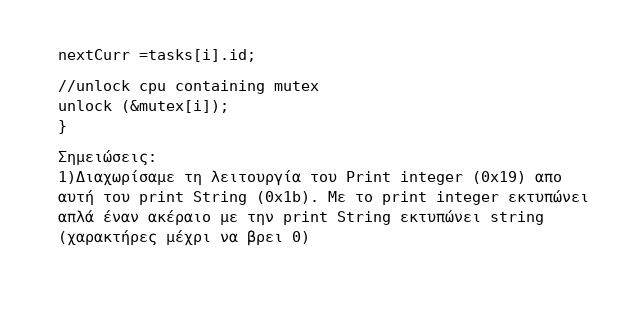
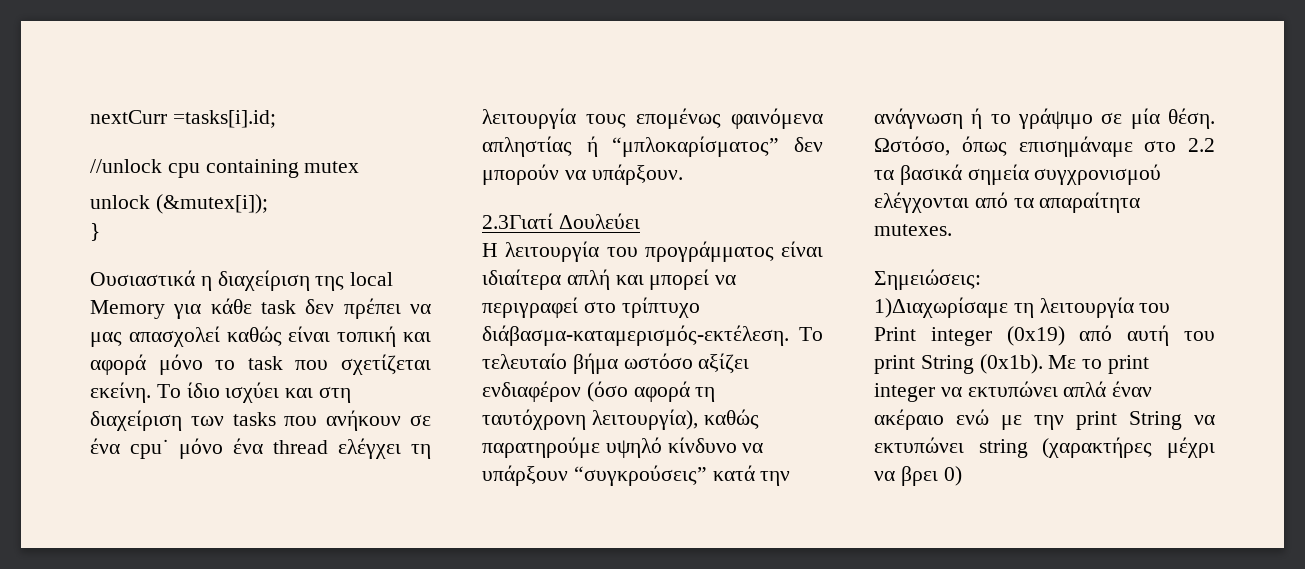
(67, 127) none -> [90,270,394,291] [90,298,432,319] [90,326,431,347] [90,354,431,375] [90,382,352,403] [90,410,432,431] [90,438,431,459] [482,108,823,129] [482,136,823,157] [482,164,683,185] [482,213,640,229] [482,241,823,262] [482,269,737,290] [482,297,700,318] [482,325,823,346] [482,353,750,374] [482,381,716,402] [482,409,759,430] [482,437,764,458] [482,465,791,486] [874,108,1215,129] [874,136,1215,157] [874,164,1162,185] [874,192,1141,213] [874,224,952,236] // Ουσιαστικά η διαχείριση της local Memory για κάθε task δεν πρέπει να μας απασχολεί καθώς είναι τοπική και αφορά μόνο το task που σχετίζεται εκείνη. Το ίδιο ισχύει και στη διαχείριση των tasks που ανήκουν σε ένα cpu˙ μόνο ένα thread ελέγχει τη λειτουργία τους επομένως φαινόμενα απληστίας ή “μπλοκαρίσματος” δεν μπορούν να υπάρξουν. // 2.3Γιατί Δουλεύει // Η λειτουργία του προγράμματος είναι ιδιαίτερα απλή και μπορεί να περιγραφεί στο τρίπτυχο διάβασμα-καταμερισμός-εκτέλεση. Το τελευταίο βήμα ωστόσο αξίζει ενδιαφέρον (όσο αφορά τη ταυτόχρονη λειτουργία), καθώς παρατηρούμε υψηλό κίνδυνο να υπάρξουν “συγκρούσεις” κατά την ανάγνωση ή το γράψιμο σε μία θέση. Ωστόσο, όπως επισημάναμε στο 2.2 τα βασικά σημεία συγχρονισμού ελέγχονται από τα απαραίτητα mutexes.
[535,173,562,183] απο -> [1079,325,1113,341] από
(499, 198) none -> [940,387,962,397] να
(211, 217) none -> [956,409,989,425] ενώ
(391, 218) none -> [1194,415,1215,425] να

